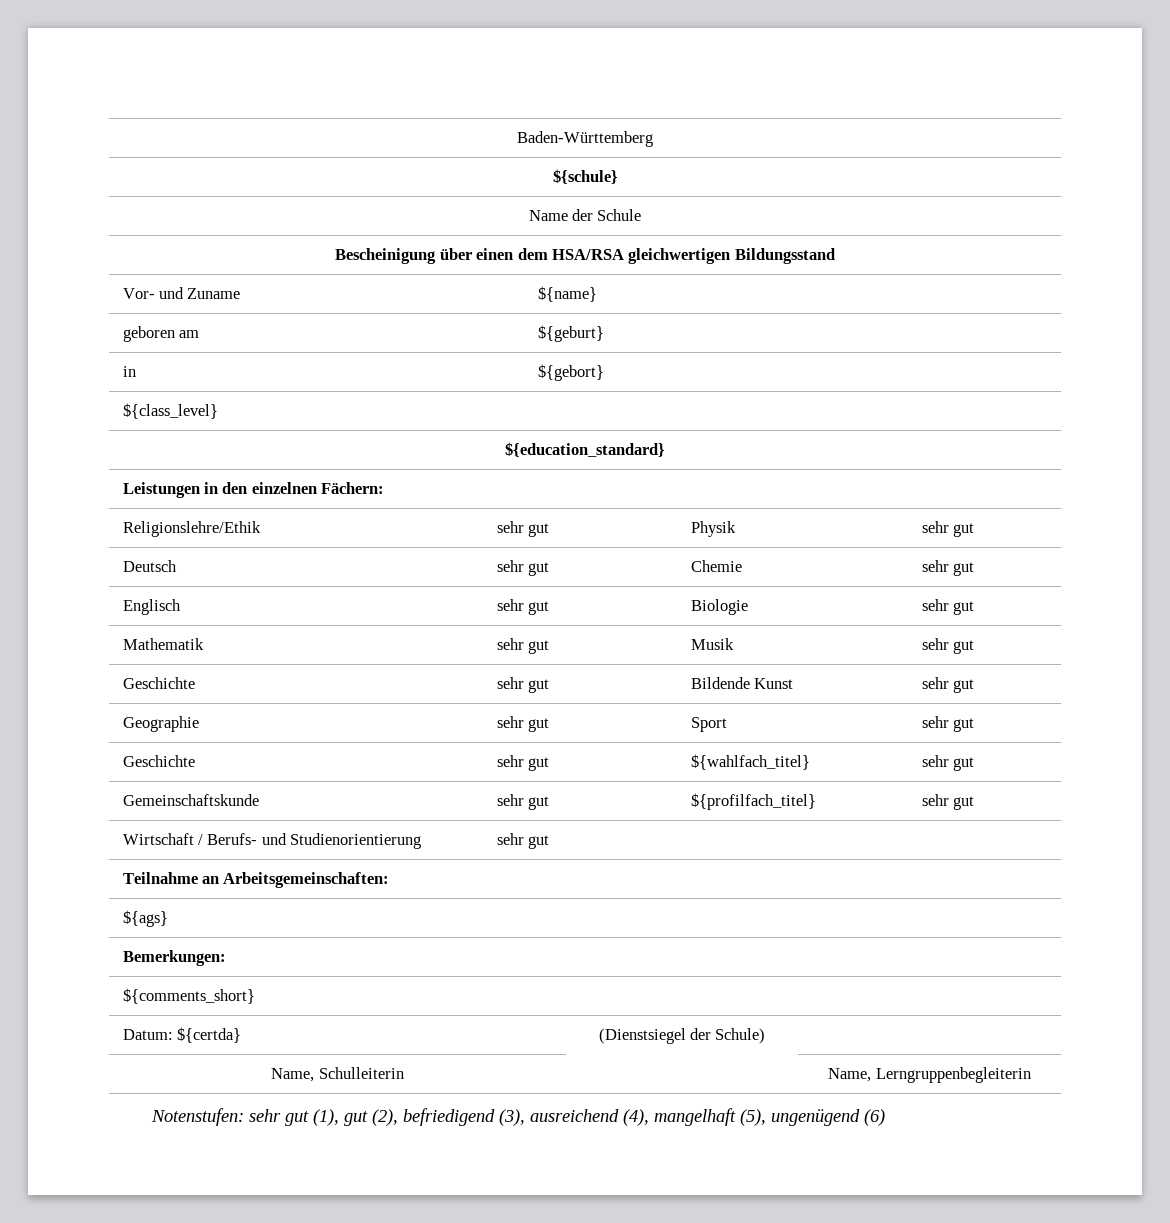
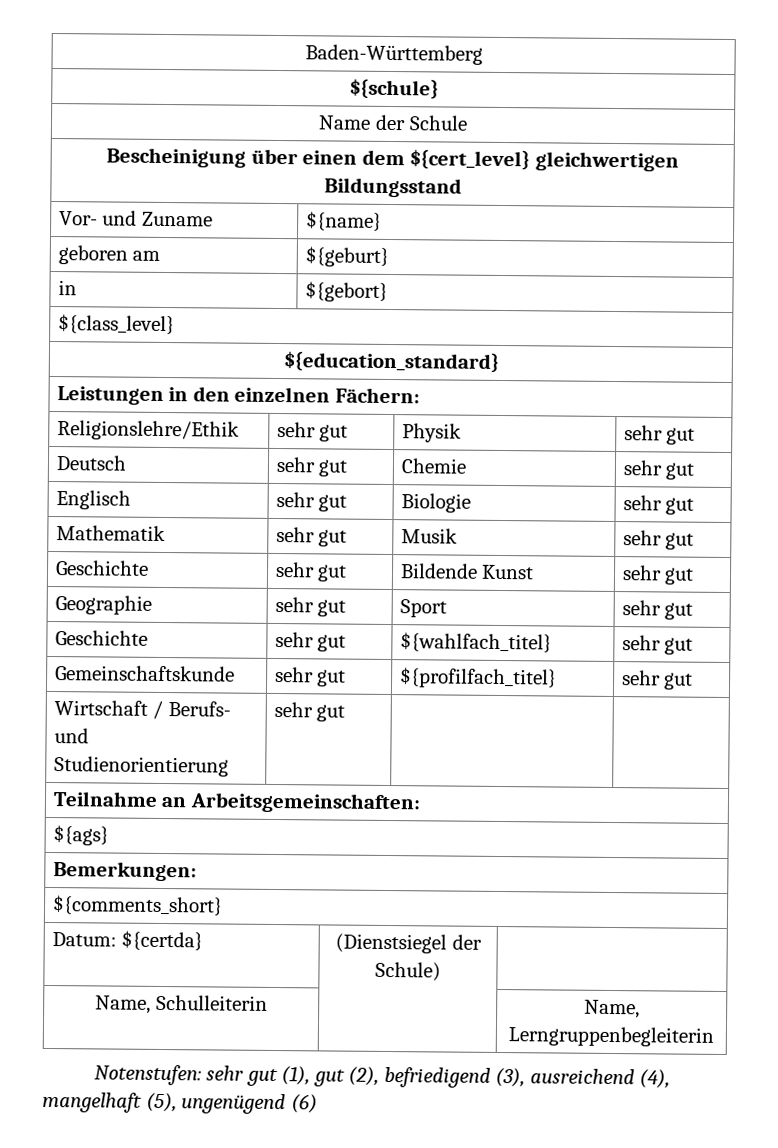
[551,249,624,260] HSA/RSA -> [409,149,531,171] ${cert_level}

